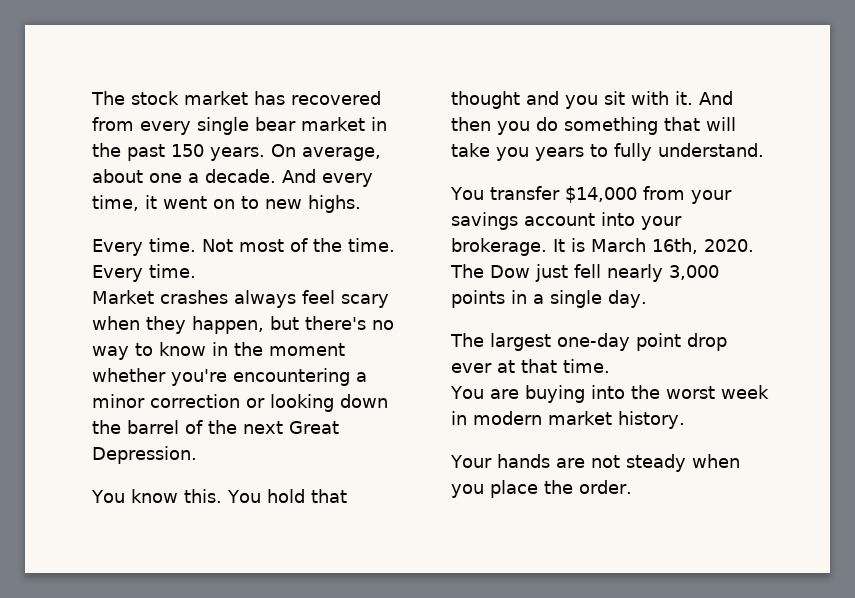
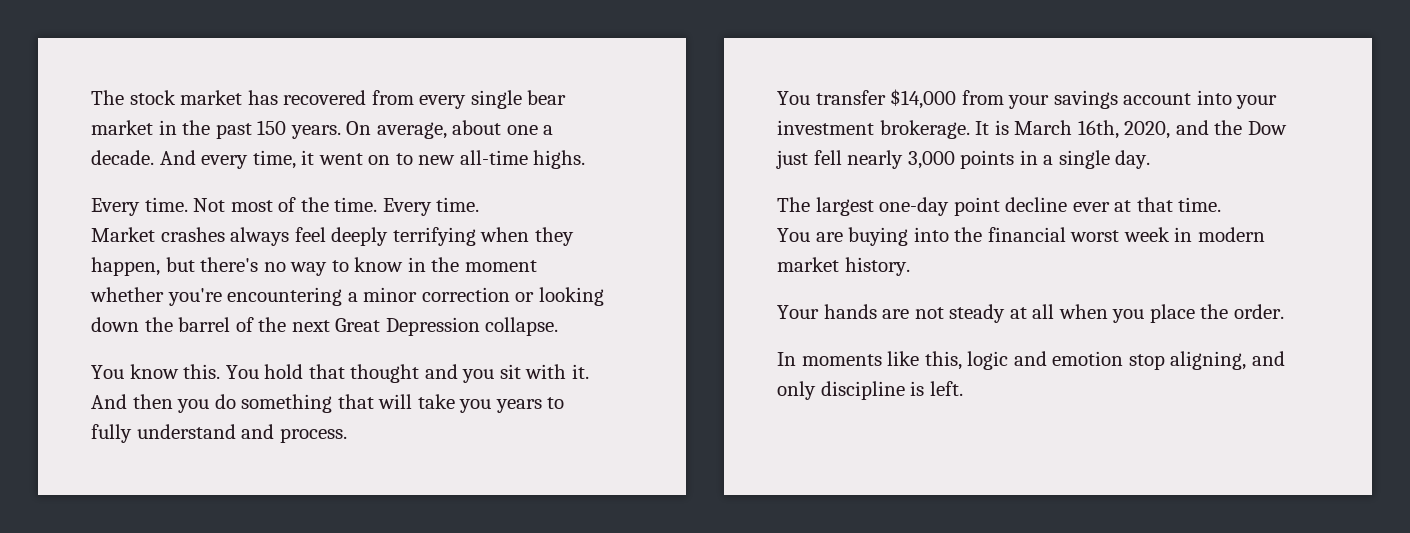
(302, 204) none -> [459,150,528,165] all-time
[341,294,389,308] scary -> [331,227,476,246] deeply terrifying
[92,446,197,464] Depression. -> [385,317,559,336] Depression collapse.
[658,143,764,157] understand. -> [136,424,347,443] understand and process.
(682, 223) none -> [777,120,874,135] investment
[704,239,754,252] [450,264,484,278] 2020. The -> [1124,120,1243,139] 2020, and the
[687,333,727,351] drop -> [1005,197,1068,212] decline
(660, 392) none -> [987,227,1066,242] financial
(686, 463) none -> [1009,304,1055,319] at all
(632, 487) none -> [777,351,1285,370] [777,381,963,400] // In moments like this, logic and emotion stop aligning, and only discipline is left.

